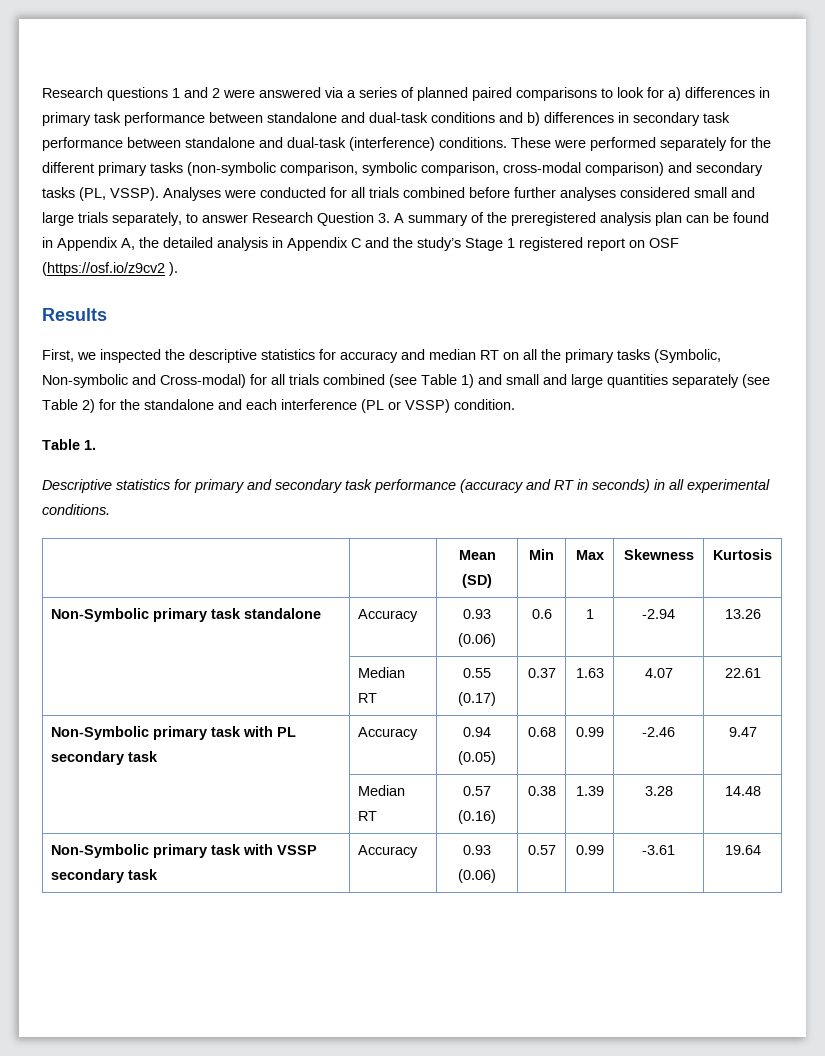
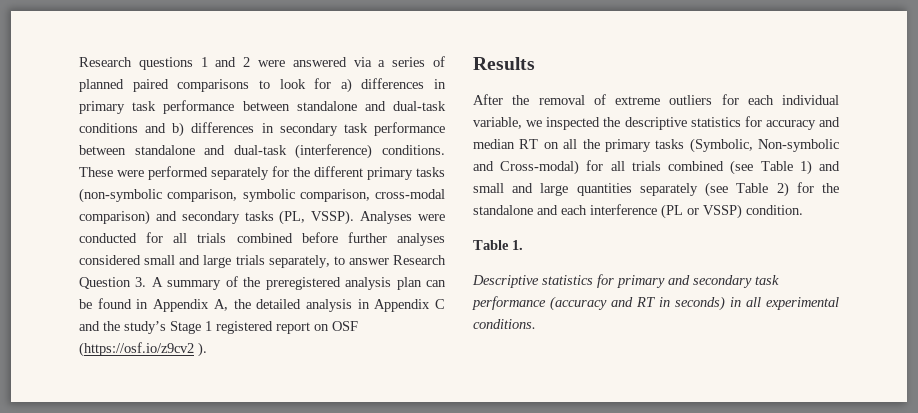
[42,349,74,362] First, -> [473,94,839,105] [473,117,522,129] After the removal of extreme outliers for each individual variable,
[458,550,496,560] [462,574,492,588] [529,549,554,560] [575,550,604,560] [623,549,694,560] [713,549,772,560] [51,608,322,622] [358,609,419,622] [463,609,491,619] [458,633,496,647] [531,609,552,619] [585,609,594,619] [642,609,675,619] [724,609,761,619] [358,667,406,678] [358,693,378,703] [463,668,491,678] [458,692,496,706] [527,668,556,678] [575,668,604,678] [644,668,673,678] [724,668,761,678] [51,726,297,740] [51,751,159,765] [358,727,419,740] [463,727,491,737] [458,751,496,765] [527,727,556,737] [575,727,604,737] [642,727,675,737] [728,727,757,737] [358,785,406,796] [358,811,378,821] [463,786,491,796] [458,810,496,824] [527,786,556,796] [575,786,604,796] [644,786,673,796] [724,786,761,796] [51,844,318,858] [51,869,159,883] [358,845,419,858] [463,845,491,855] [458,869,496,883] [527,845,556,855] [575,845,604,855] [642,845,675,855] [724,845,761,855] // | | Mean (SD) | Min | Max | Skewness | Kurtosis // Non-Symbolic primary task standalone | Accuracy | 0.93 (0.06) | 0.6 | 1 | -2.94 | 13.26 // | Median RT | 0.55 (0.17) | 0.37 | 1.63 | 4.07 | 22.61 // Non-Symbolic primary task with PL secondary task | Accuracy | 0.94 (0.05) | 0.68 | 0.99 | -2.46 | 9.47 // | Median RT | 0.57 (0.16) | 0.38 | 1.39 | 3.28 | 14.48 // Non-Symbolic primary task with VSSP secondary task | Accuracy | 0.93 (0.06) | 0.57 | 0.99 | -3.61 | 19.64 -> (536, 324) none

